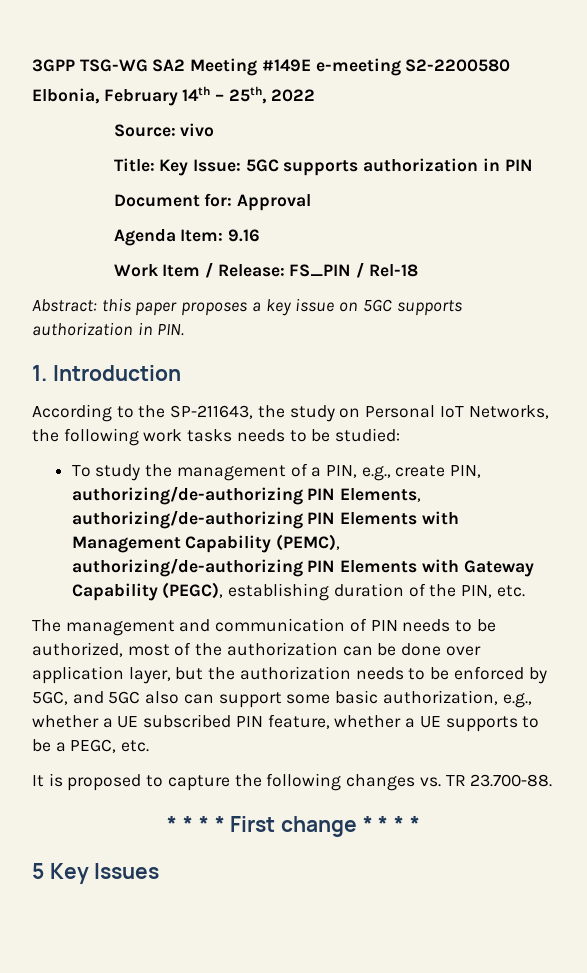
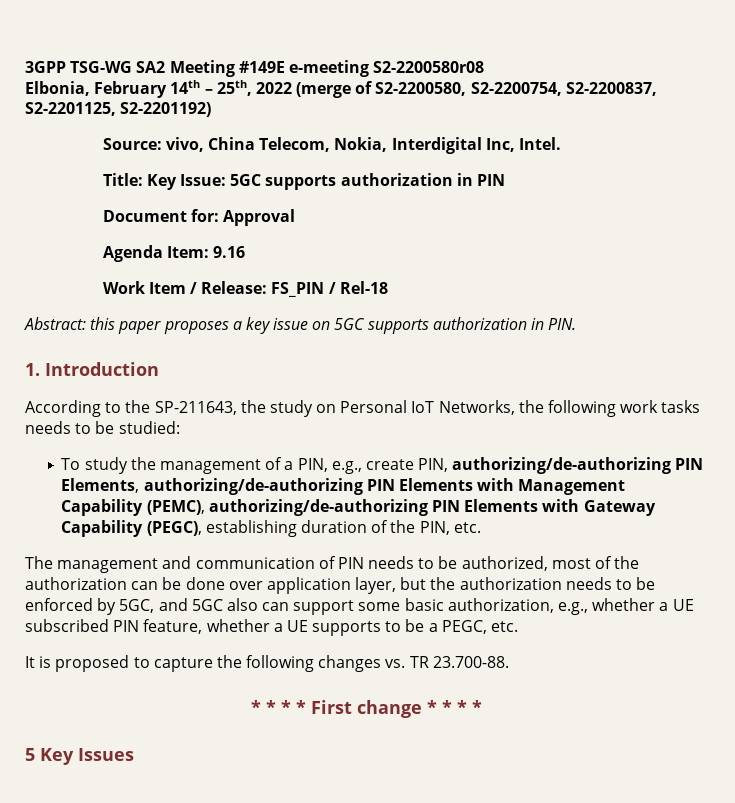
[405,59,511,72] S2-2200580 -> [373,61,485,73] S2-2200580r08
[113,123,215,137] // Source: vivo -> [296,81,657,98] [25,102,212,117] [102,137,561,154] (merge of S2-2200580, S2-2200754, S2-2200837, S2-2201125, S2-2201192) // Source: vivo, China Telecom, Nokia, Interdigital Inc, Intel.

